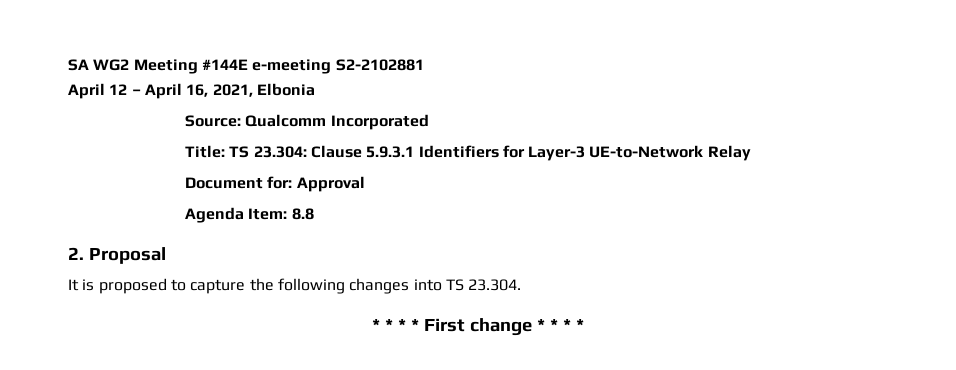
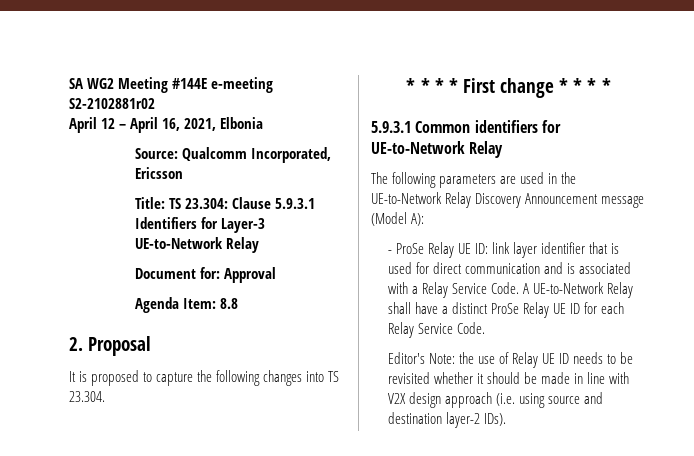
[335,59,424,71] S2-2102881 -> [69,98,155,109] S2-2102881r02
[330,114,429,130] Incorporated -> [251,147,332,163] [135,167,184,179] Incorporated, Ericsson
(584, 325) none -> [371,120,561,133] [371,141,504,158] [371,172,577,188] [371,192,645,208] [371,212,425,226] [387,242,620,258] [387,262,631,274] [387,282,633,298] [387,302,625,318] [387,322,485,338] [387,352,634,368] [387,372,629,384] [387,392,603,408] [387,412,506,428] // 5.9.3.1 Common identifiers for UE-to-Network Relay // The following parameters are used in the UE-to-Network Relay Discovery Announcement message (Model A): // - ProSe Relay UE ID: link layer identifier that is used for direct communication and is associated with a Relay Service Code. A UE-to-Network Relay shall have a distinct ProSe Relay UE ID for each Relay Service Code. // Editor's Note: the use of Relay UE ID needs to be revisited whether it should be made in line with V2X design approach (i.e. using source and destination layer-2 IDs).

